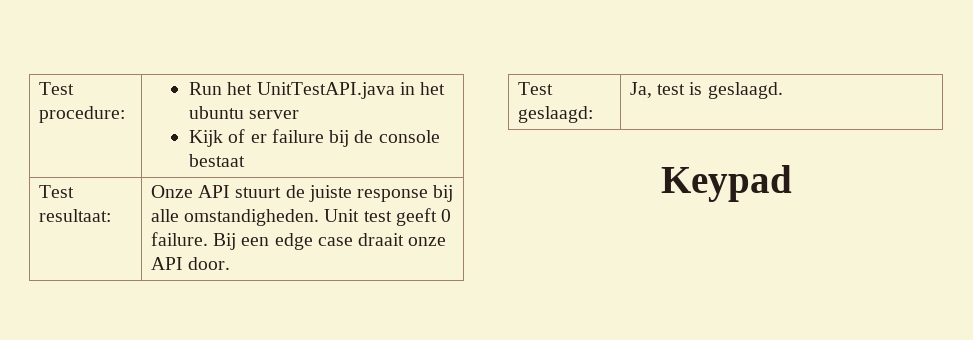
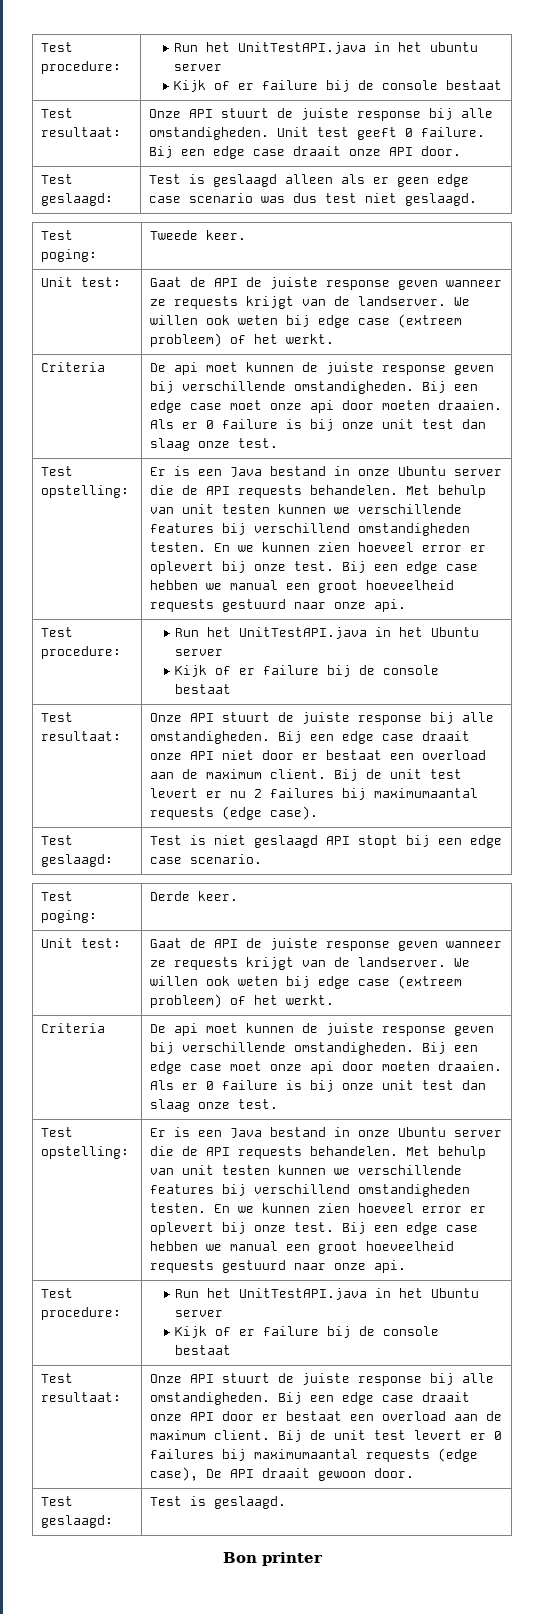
[629,82,686,98] Ja, test -> [149,174,470,187] [149,193,478,206] [41,230,74,240] [41,249,98,262] [150,230,247,240] [41,277,122,287] [150,277,503,290] [150,296,471,309] [150,314,463,328] [150,333,335,347] [41,362,106,372] [150,362,495,375] [150,381,479,394] [150,400,503,413] [150,419,487,431] [150,438,279,451] [41,466,74,476] [41,485,130,498] [150,466,503,477] [150,485,487,498] [150,504,463,514] [150,523,471,536] [150,542,487,552] [150,561,479,574] [150,580,455,593] [150,599,407,612] [41,627,74,637] [41,646,122,659] [175,627,480,639] [175,649,224,656] [175,665,440,677] [175,684,232,694] [41,712,74,722] [41,731,122,741] [150,712,495,725] [150,731,471,744] [150,750,487,760] [150,769,463,781] [150,788,479,800] [150,806,319,820] [41,835,74,845] [41,854,114,867] [150,835,503,848] [150,854,263,864] [41,891,74,901] [41,910,98,923] [150,891,239,901] [41,938,122,948] [150,938,503,951] [150,957,471,970] [150,975,463,989] [150,994,335,1008] [41,1023,106,1033] [150,1023,495,1036] [150,1042,479,1055] [150,1061,503,1074] [150,1080,487,1092] [150,1099,279,1112] [41,1127,74,1137] [41,1146,130,1159] [150,1127,503,1138] [150,1146,487,1159] [150,1165,463,1175] [150,1184,471,1197] [150,1203,487,1213] [150,1222,479,1235] [150,1241,455,1254] [150,1260,407,1273] [41,1288,74,1298] [41,1307,122,1320] [175,1288,480,1300] [175,1310,224,1317] [175,1326,440,1338] [175,1345,232,1355] [41,1373,74,1383] [41,1392,122,1402] [150,1373,495,1386] [150,1392,471,1405] [150,1411,503,1421] [150,1430,503,1442] [150,1448,479,1462] [150,1467,415,1481] [41,1496,74,1506] [41,1515,114,1528] [150,1496,183,1506] Test is geslaagd alleen als er geen edge case scenario was dus test niet geslaagd. // Test poging: | Tweede keer. // Unit test: | Gaat de API de juiste response geven wanneer ze requests krijgt van de landserver. We willen ook weten bij edge case (extreem probleem) of het werkt. // Criteria | De api moet kunnen de juiste response geven bij verschillende omstandigheden. Bij een edge case moet onze api door moeten draaien. Als er 0 failure is bij onze unit test dan slaag onze test. // Test opstelling: | Er is een Java bestand in onze Ubuntu server die de API requests behandelen. Met behulp van unit testen kunnen we verschillende features bij verschillend omstandigheden testen. En we kunnen zien hoeveel error er oplevert bij onze test. Bij een edge case hebben we manual een groot hoeveelheid requests gestuurd naar onze api. // Test procedure: | Run het UnitTestAPI.java in het Ubuntu server // Kijk of er failure bij de console bestaat // Test resultaat: | Onze API stuurt de juiste response bij alle omstandigheden. Bij een edge case draait onze API niet door er bestaat een overload aan de maximum client. Bij de unit test levert er nu 2 failures bij maximumaantal requests (edge case). // Test geslaagd: | Test is niet geslaagd API stopt bij een edge case scenario. // Test poging: | Derde keer. // Unit test: | Gaat de API de juiste response geven wanneer ze requests krijgt van de landserver. We willen ook weten bij edge case (extreem probleem) of het werkt. // Criteria | De api moet kunnen de juiste response geven bij verschillende omstandigheden. Bij een edge case moet onze api door moeten draaien. Als er 0 failure is bij onze unit test dan slaag onze test. // Test opstelling: | Er is een Java bestand in onze Ubuntu server die de API requests behandelen. Met behulp van unit testen kunnen we verschillende features bij verschillend omstandigheden testen. En we kunnen zien hoeveel error er oplevert bij onze test. Bij een edge case hebben we manual een groot hoeveelheid requests gestuurd naar onze api. // Test procedure: | Run het UnitTestAPI.java in het Ubuntu server // Kijk of er failure bij de console bestaat // Test resultaat: | Onze API stuurt de juiste response bij alle omstandigheden. Bij een edge case draait onze API door er bestaat een overload aan de maximum client. Bij de unit test levert er 0 failures bij maximumaantal requests (edge case), De API draait gewoon door. // Test geslaagd: | Test
[660,165,792,202] Keypad -> [222,1552,323,1566] Bon printer

